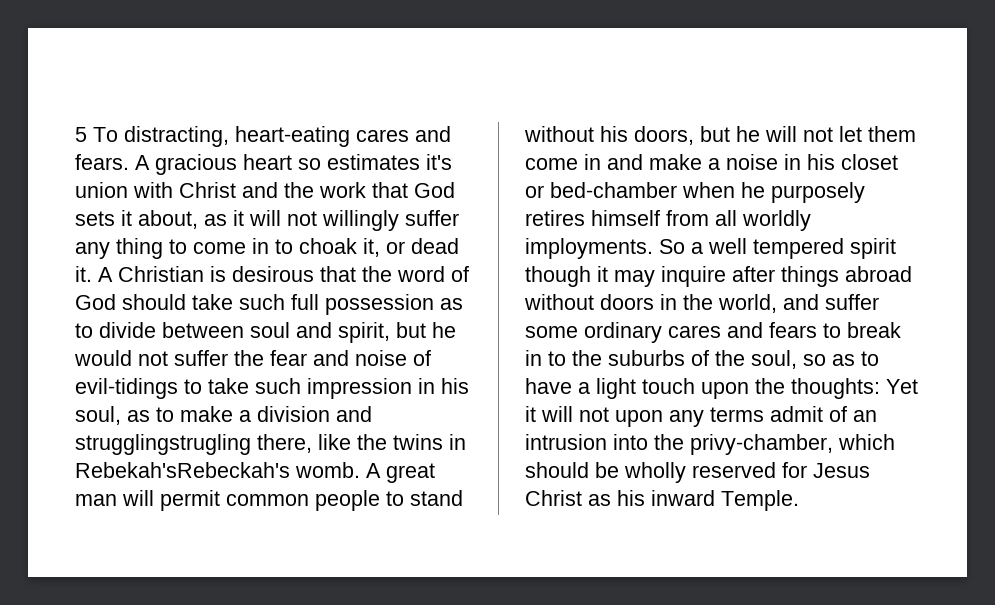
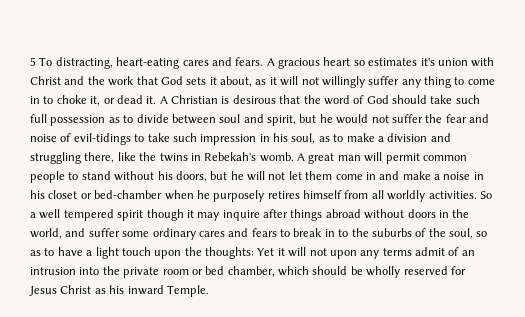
[299,238,357,254] choak -> [56,95,87,104] choke
[75,434,251,455] strugglingstrugling -> [30,152,81,164] struggling
[75,462,290,478] Rebekah'sRebeckah's -> [204,152,257,161] Rebekah's
[525,238,653,259] imployments. -> [428,191,477,199] activities.
[690,434,833,455] privy-chamber, -> [123,266,275,278] private room or bed chamber,

